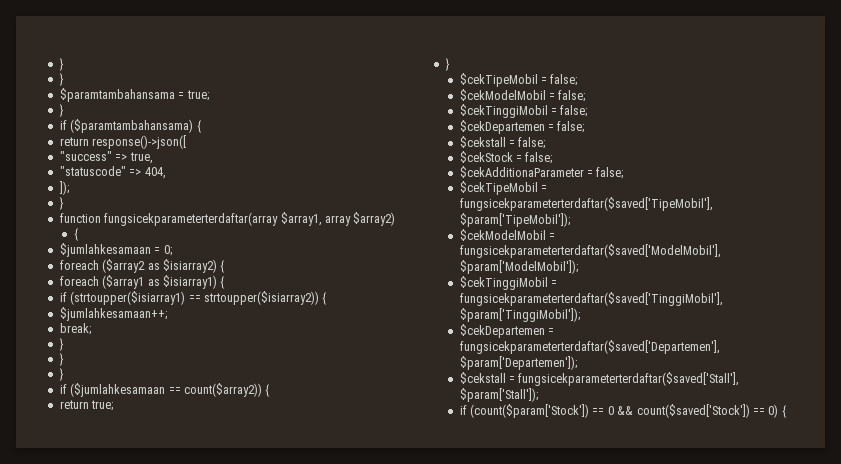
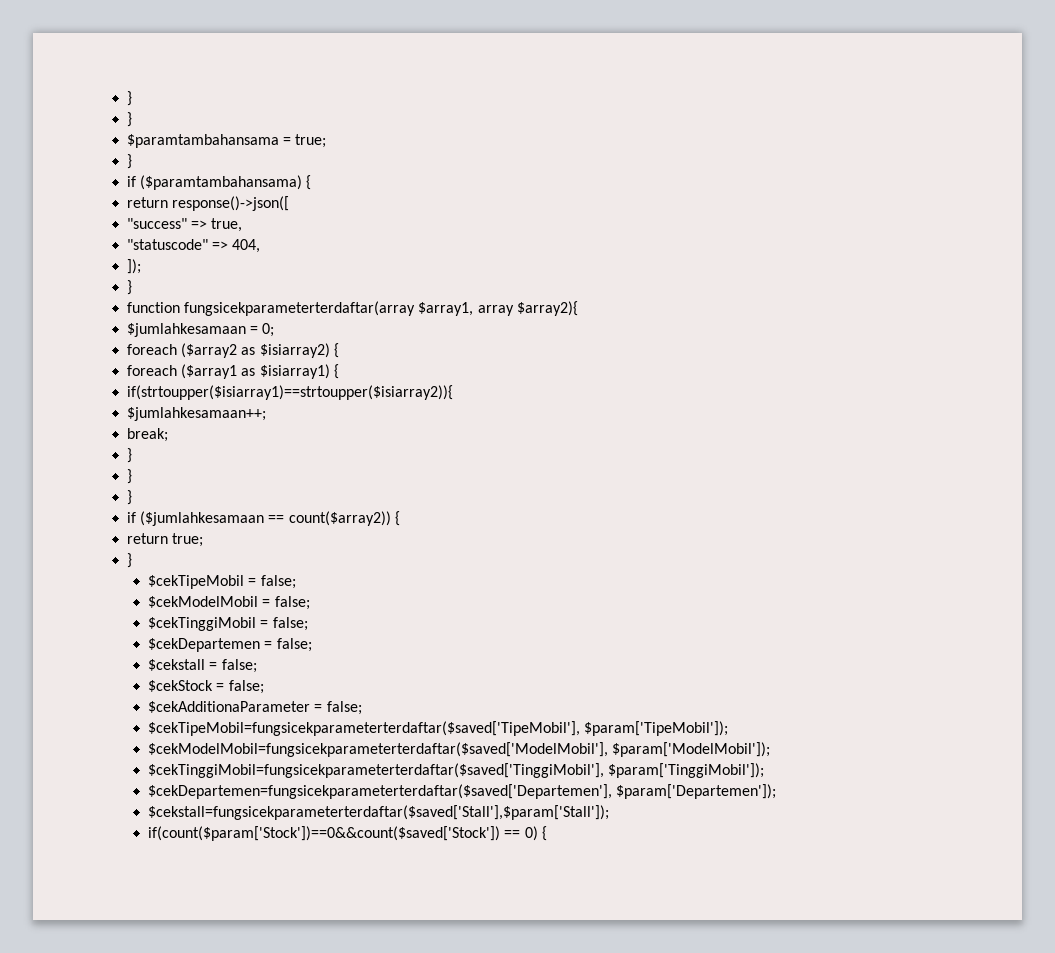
[353,212,396,226] [73,228,78,241] $array2) // { -> [516,301,578,316] $array2){
[59,291,327,305] if (strtoupper($isiarray1) == strtoupper($isiarray2)) { -> [127,385,454,400] if(strtoupper($isiarray1)==strtoupper($isiarray2)){
[459,181,548,195] [459,197,713,211] [459,213,570,227] [459,229,556,241] [459,244,721,258] [459,260,578,274] [459,276,558,290] [459,292,723,306] [459,308,580,322] [459,324,555,338] [459,340,720,354] [459,356,577,370] [459,372,740,386] [459,388,538,402] [459,404,750,418] $cekTipeMobil = fungsicekparameterterdaftar($saved['TipeMobil'], $param['TipeMobil']); // $cekModelMobil = fungsicekparameterterdaftar($saved['ModelMobil'], $param['ModelMobil']); // $cekTinggiMobil = fungsicekparameterterdaftar($saved['TinggiMobil'], $param['TinggiMobil']); // $cekDepartemen = fungsicekparameterterdaftar($saved['Departemen'], $param['Departemen']); // $cekstall = fungsicekparameterterdaftar($saved['Stall'], $param['Stall']); // if (count($param['Stock']) == 0 && count($saved['Stock']) -> [148,721,729,736] [148,742,771,757] [148,763,765,778] [148,784,777,799] [148,805,610,820] [148,826,501,841] $cekTipeMobil=fungsicekparameterterdaftar($saved['TipeMobil'], $param['TipeMobil']); // $cekModelMobil=fungsicekparameterterdaftar($saved['ModelMobil'], $param['ModelMobil']); // $cekTinggiMobil=fungsicekparameterterdaftar($saved['TinggiMobil'], $param['TinggiMobil']); // $cekDepartemen=fungsicekparameterterdaftar($saved['Departemen'], $param['Departemen']); // $cekstall=fungsicekparameterterdaftar($saved['Stall'],$param['Stall']); // if(count($param['Stock'])==0&&count($saved['Stock'])

